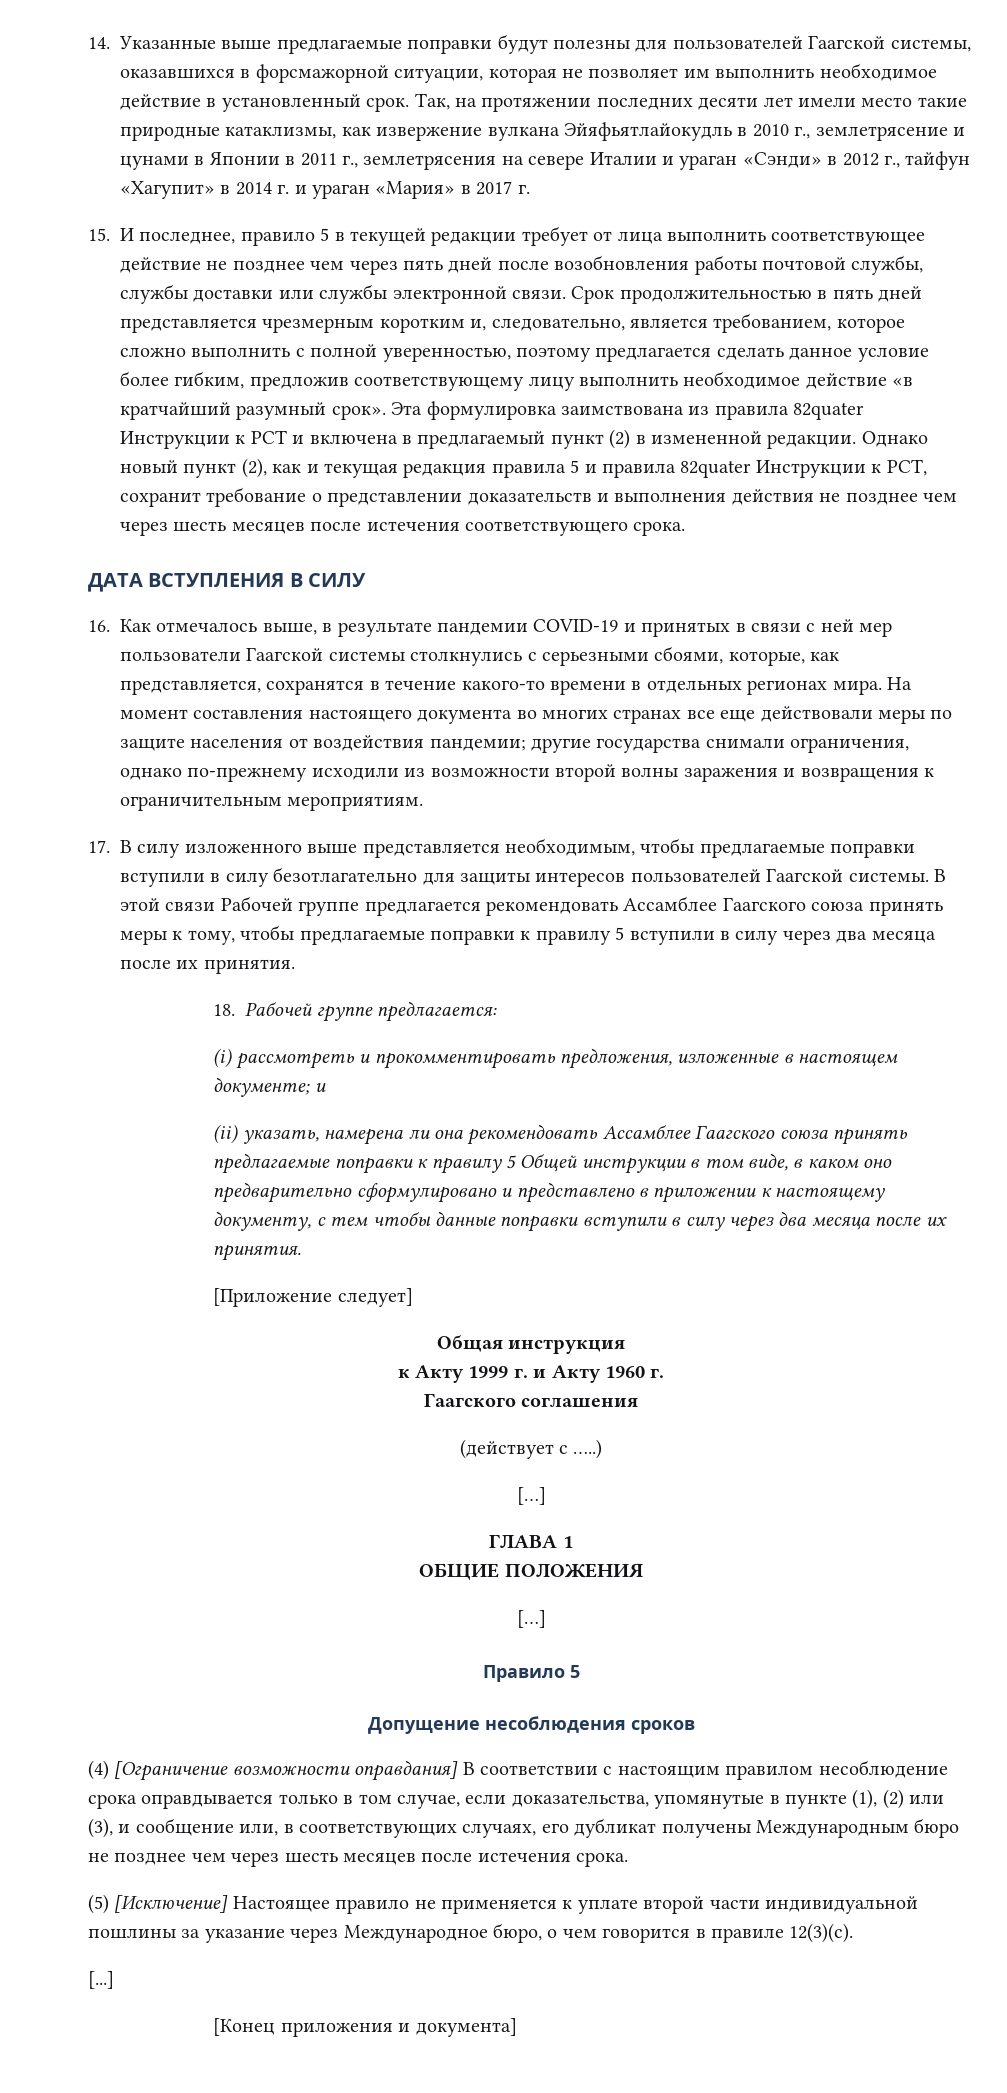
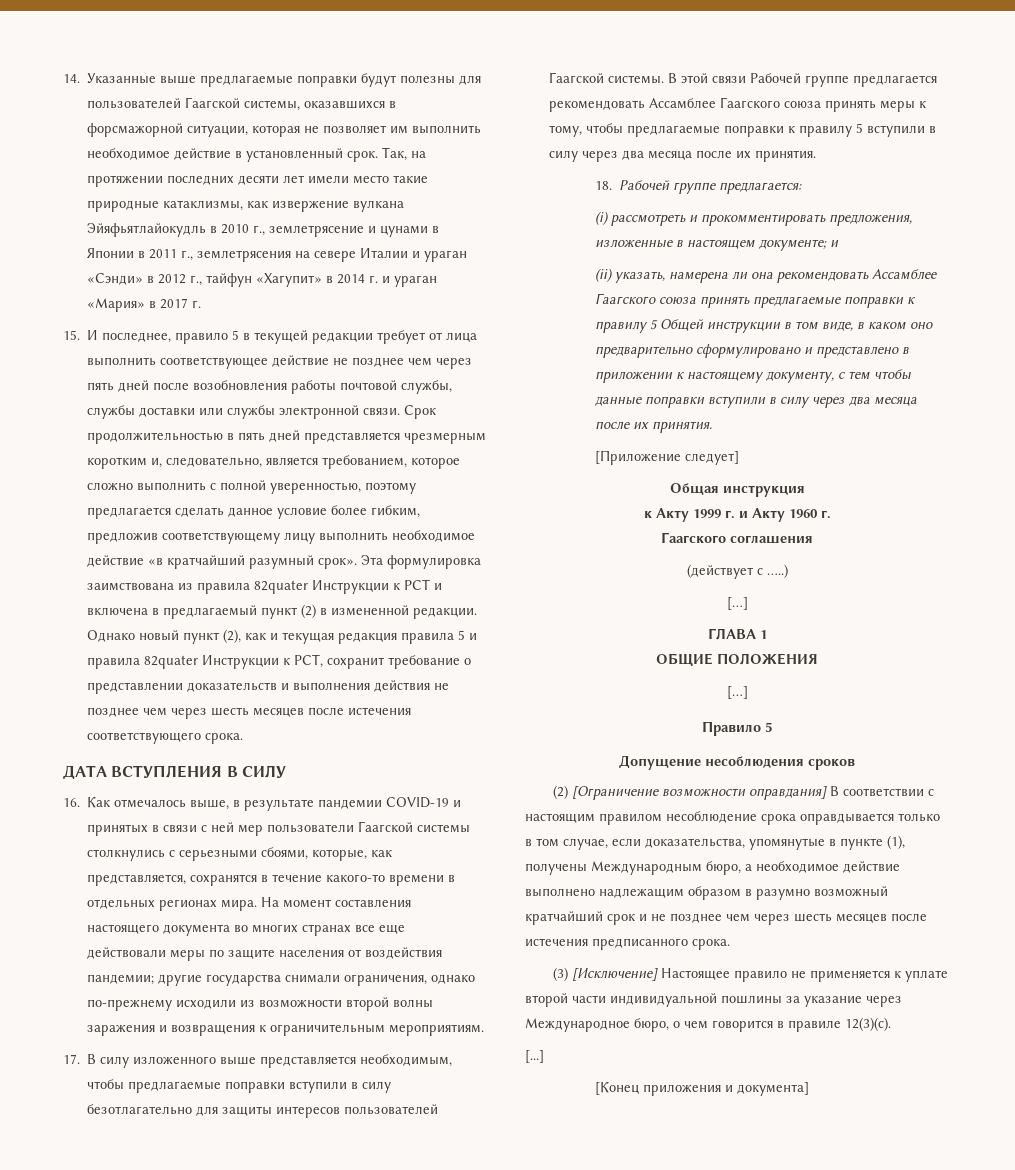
[88,1760,109,1780] (4) -> [552,785,568,799] (2)
[882,1789,945,1809] [88,1818,960,1838] [88,1852,629,1867] [88,1894,109,1914] (2) или (3), и сообщение или, в соответствующих случаях, его дубликат получены Международным бюро не позднее чем через шесть месяцев после истечения срока. // (5) -> [525,861,900,875] [525,886,888,900] [525,911,927,925] [525,938,730,950] [552,967,568,981] получены Международным бюро, а необходимое действие выполнено надлежащим образом в разумно возможный кратчайший срок и не позднее чем через шесть месяцев после истечения предписанного срока. // (3)

